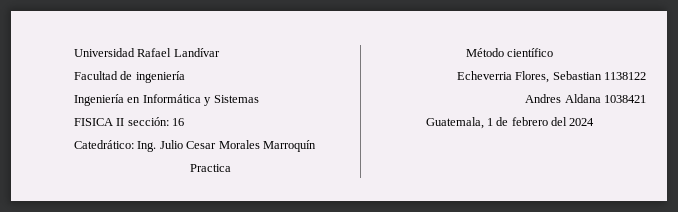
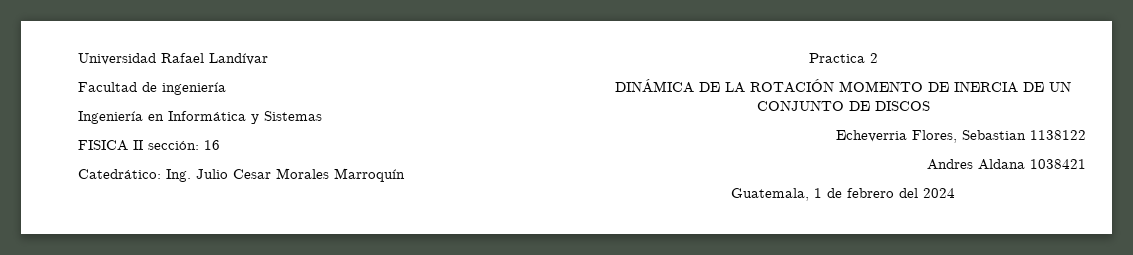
[465,48,554,57] // Método científico -> [869,53,878,63] [615,79,1071,93] [756,100,930,111] 2 // DINÁMICA DE LA ROTACIÓN MOMENTO DE INERCIA DE UN CONJUNTO DE DISCOS

